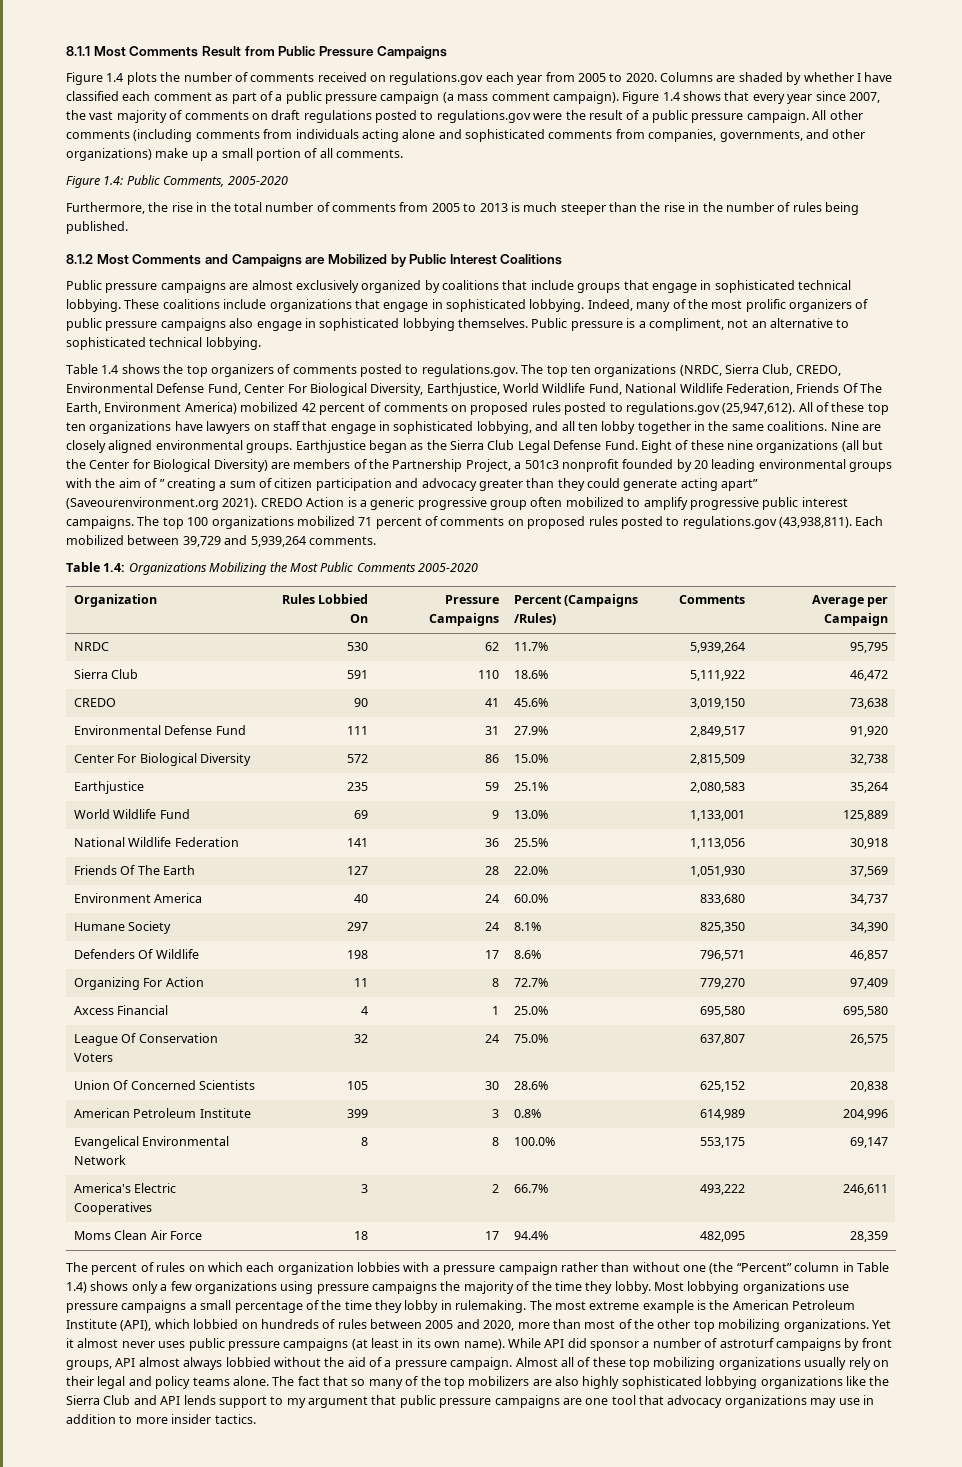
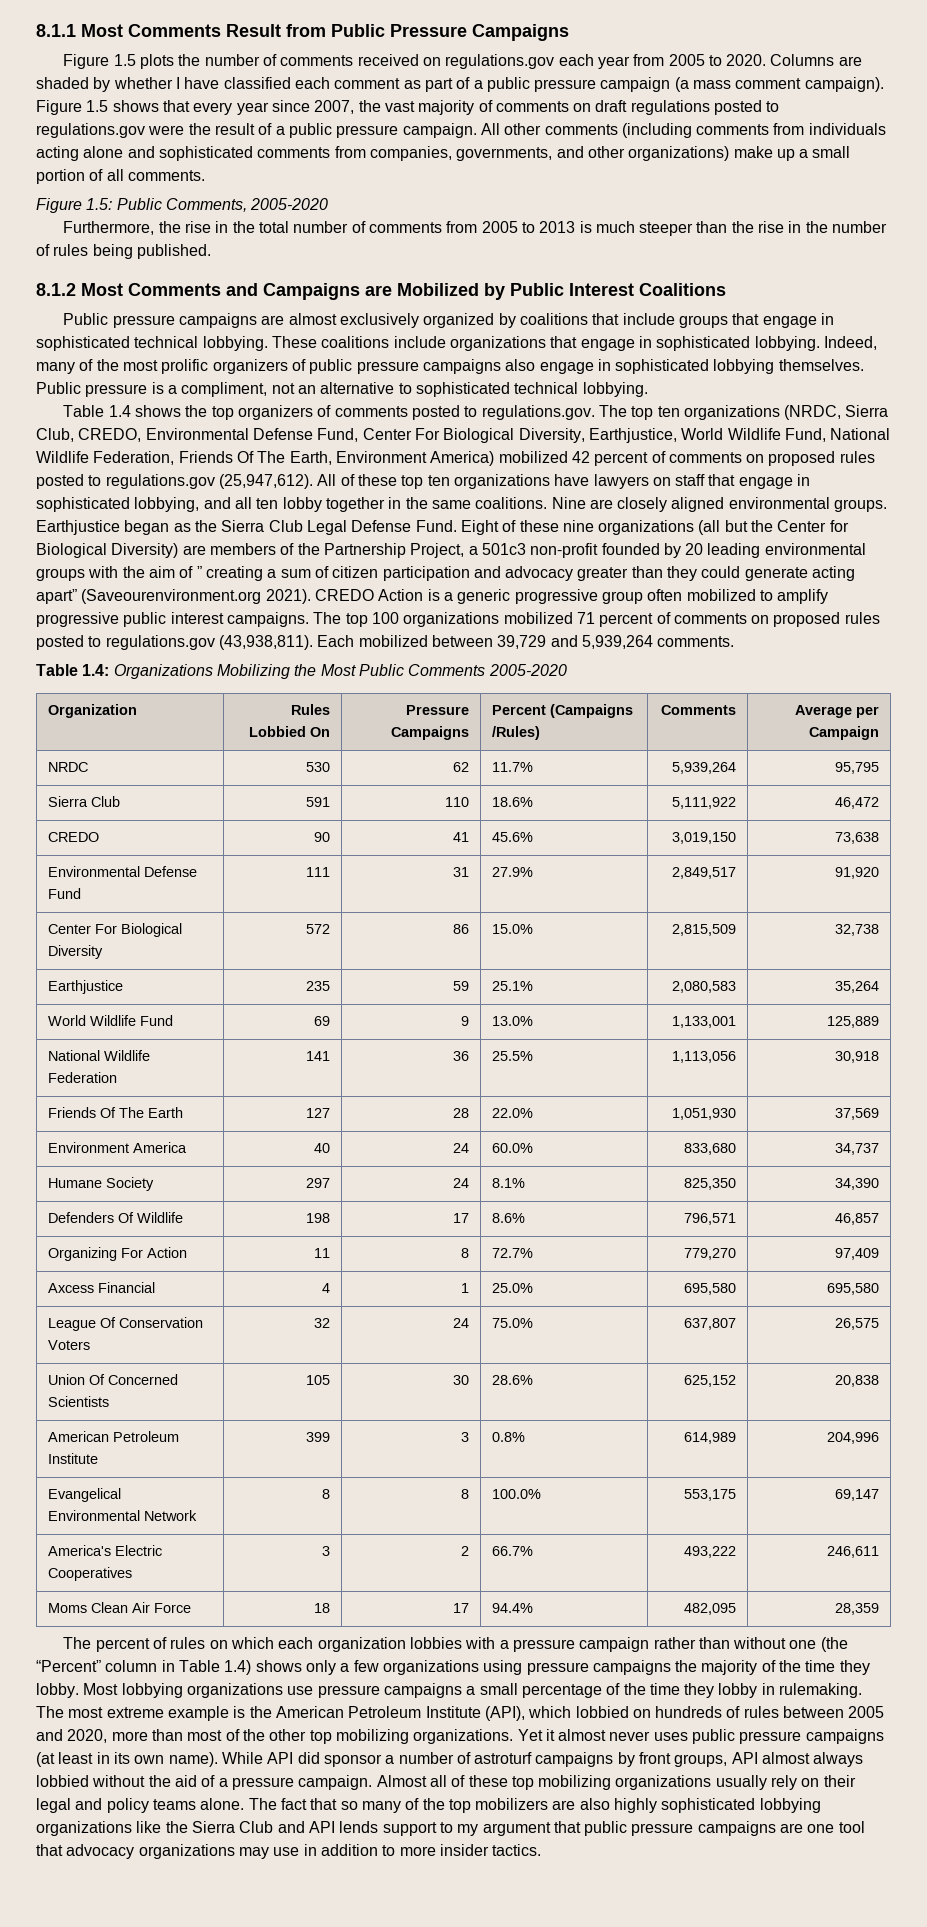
[106,73,124,82] 1.4 -> [113,54,136,66] 1.5
[662,92,680,101] 1.4 -> [86,100,109,112] 1.5
[103,176,124,185] 1.4: -> [86,198,113,210] 1.5:
[561,459,619,472] nonprofit -> [530,543,599,558] non-profit

